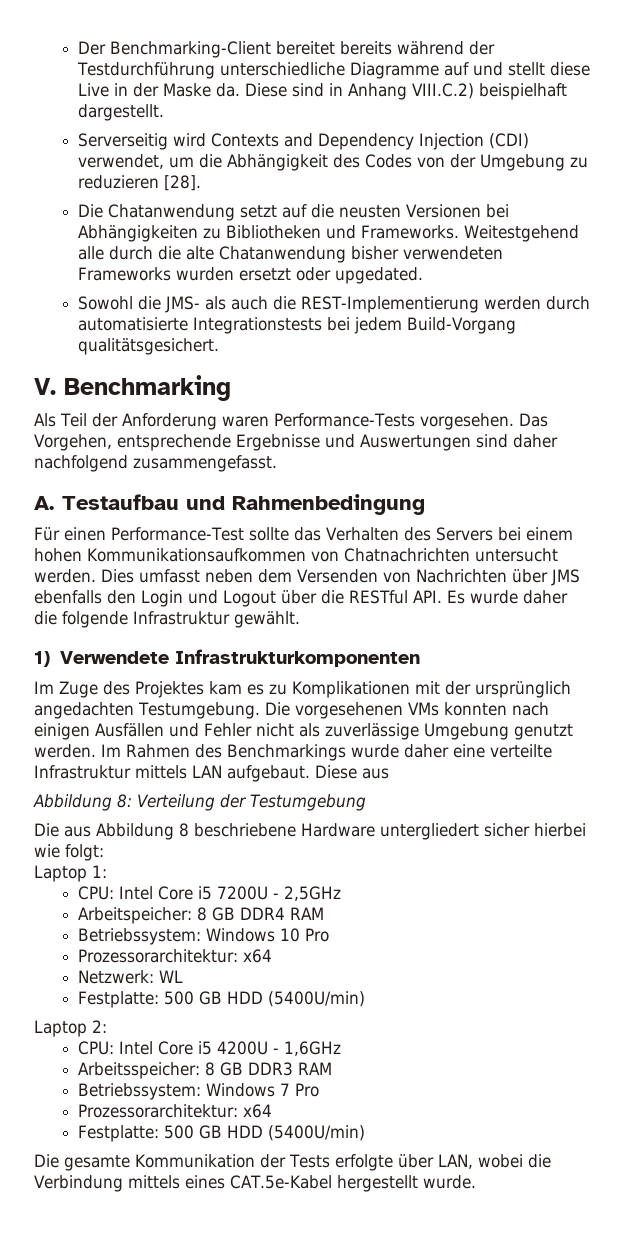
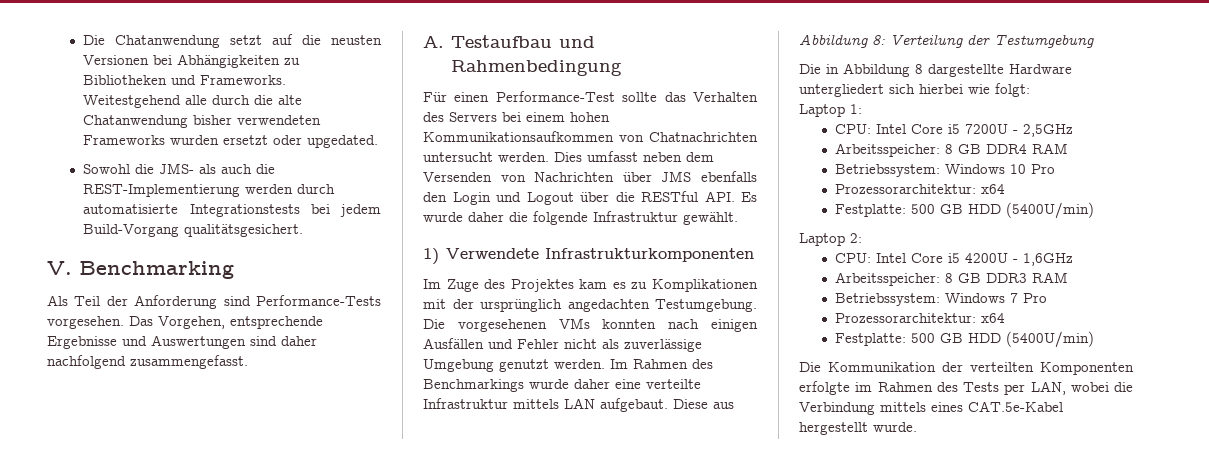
[78,41,496,58] [77,62,591,79] [78,83,568,100] [78,104,165,121] [78,133,530,150] [78,154,589,171] [78,175,202,191] Der Benchmarking-Client bereitet bereits während der Testdurchführung unterschiedliche Diagramme auf und stellt diese Live in der Maske da. Diese sind in Anhang VIII.C.2) beispielhaft dargestellt. // Serverseitig wird Contexts and Dependency Injection (CDI) verwendet, um die Abhängigkeit des Codes von der Umgebung zu reduzieren [28]. // -> (83, 40) none
[221,416,269,427] waren -> [223,296,251,306] sind
[64,826,91,837] aus -> [826,64,839,74] in
[194,823,296,837] beschriebene -> [928,64,1004,77] dargestellte
[484,823,530,837] sicher -> [889,84,915,94] sich
[78,907,193,924] Arbeitspeicher: -> [835,143,941,157] Arbeitsspeicher:
[78,970,184,984] // Netzwerk: WL -> (1006, 189) none
[64,1155,130,1171] gesamte -> (821, 367) none
[288,1154,434,1171] Tests erfolgte über -> [970,362,1134,375] [799,381,1026,395] verteilten Komponenten erfolgte im Rahmen des Tests per

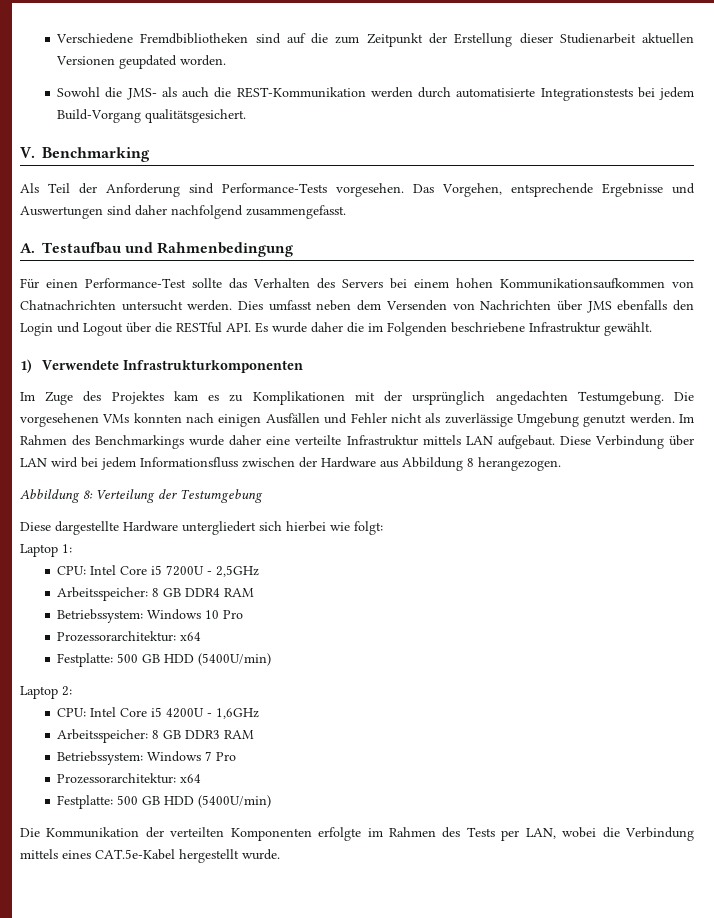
[83,34,383,48] [83,54,301,68] [83,75,287,85] [83,95,303,108] [83,115,322,128] [83,135,379,148] Die Chatanwendung setzt auf die neusten Versionen bei Abhängigkeiten zu Bibliotheken und Frameworks. Weitestgehend alle durch die alte Chatanwendung bisher verwendeten Frameworks wurden ersetzt oder upgedated. -> [56,33,694,47] [56,55,227,69] Verschiedene Fremdbibliotheken sind auf die zum Zeitpunkt der Erstellung dieser Studienarbeit aktuellen Versionen geupdated worden.
[83,184,241,197] REST-Implementierung -> [236,87,366,98] REST-Kommunikation
[533,211,588,225] folgende -> [368,322,525,336] im Folgenden beschriebene
[713,402,734,409] aus -> [594,435,695,449] [20,457,561,471] Verbindung über LAN wird bei jedem Informationsfluss zwischen der Hardware aus Abbildung 8 herangezogen.
[799,63,923,77] Die in Abbildung 8 -> [20,522,51,531] Diese

